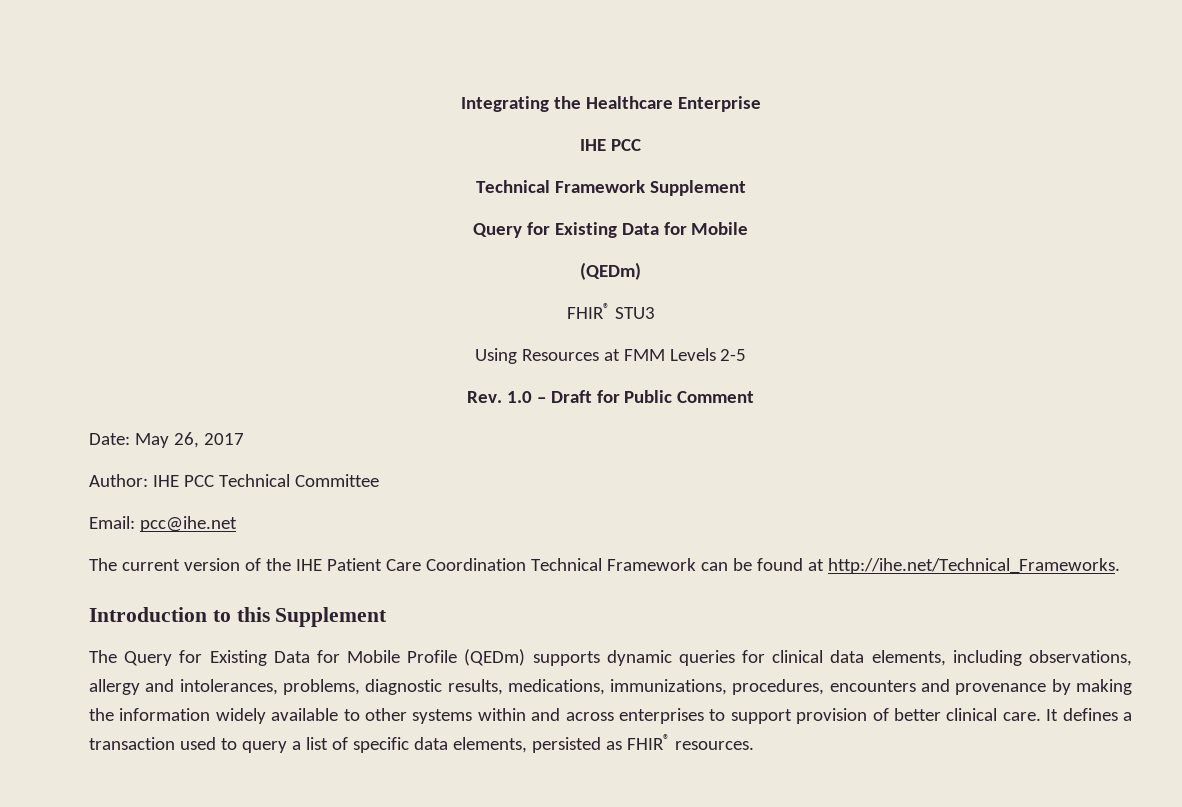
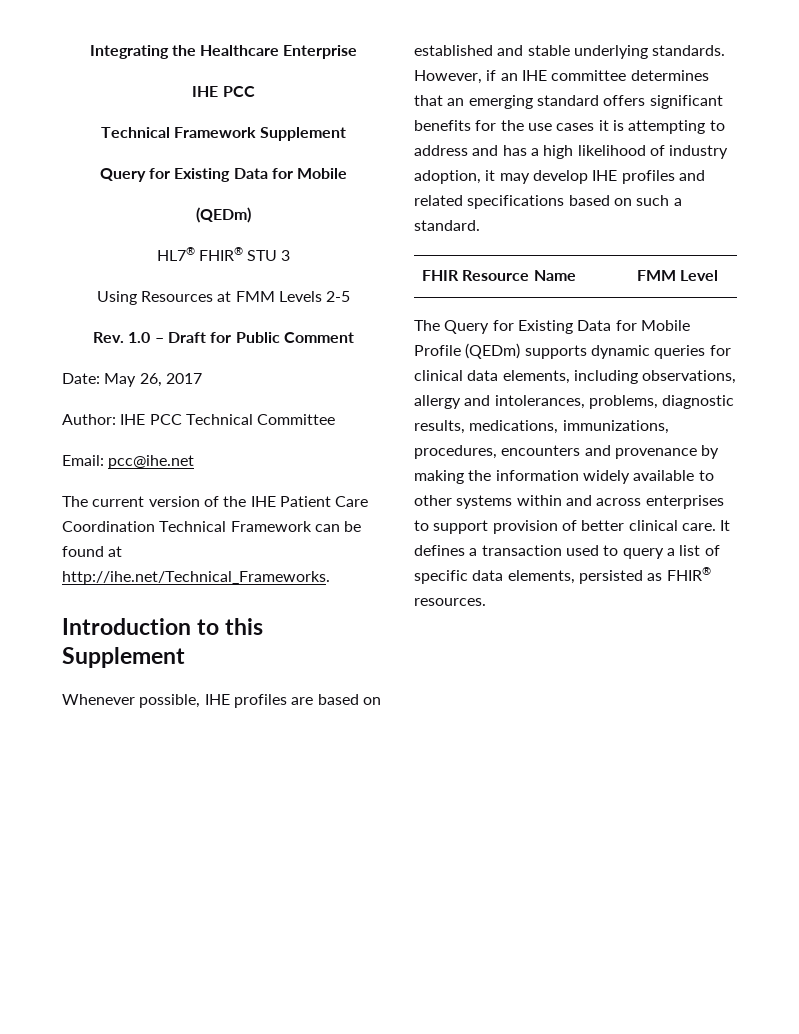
[566,303,655,319] FHIR® STU3 -> [156,247,291,261] HL7® FHIR® STU 3
(388, 617) none -> [62,694,381,708] [414,45,726,59] [414,70,709,84] [414,95,723,109] [414,120,725,134] [414,145,729,159] [414,170,705,184] [414,195,682,209] [414,220,480,231] [422,270,576,281] [636,270,719,281] // Whenever possible, IHE profiles are based on established and stable underlying standards. However, if an IHE committee determines that an emerging standard offers significant benefits for the use cases it is attempting to address and has a high likelihood of industry adoption, it may develop IHE profiles and related specifications based on such a standard. // FHIR Resource Name | FMM Level

